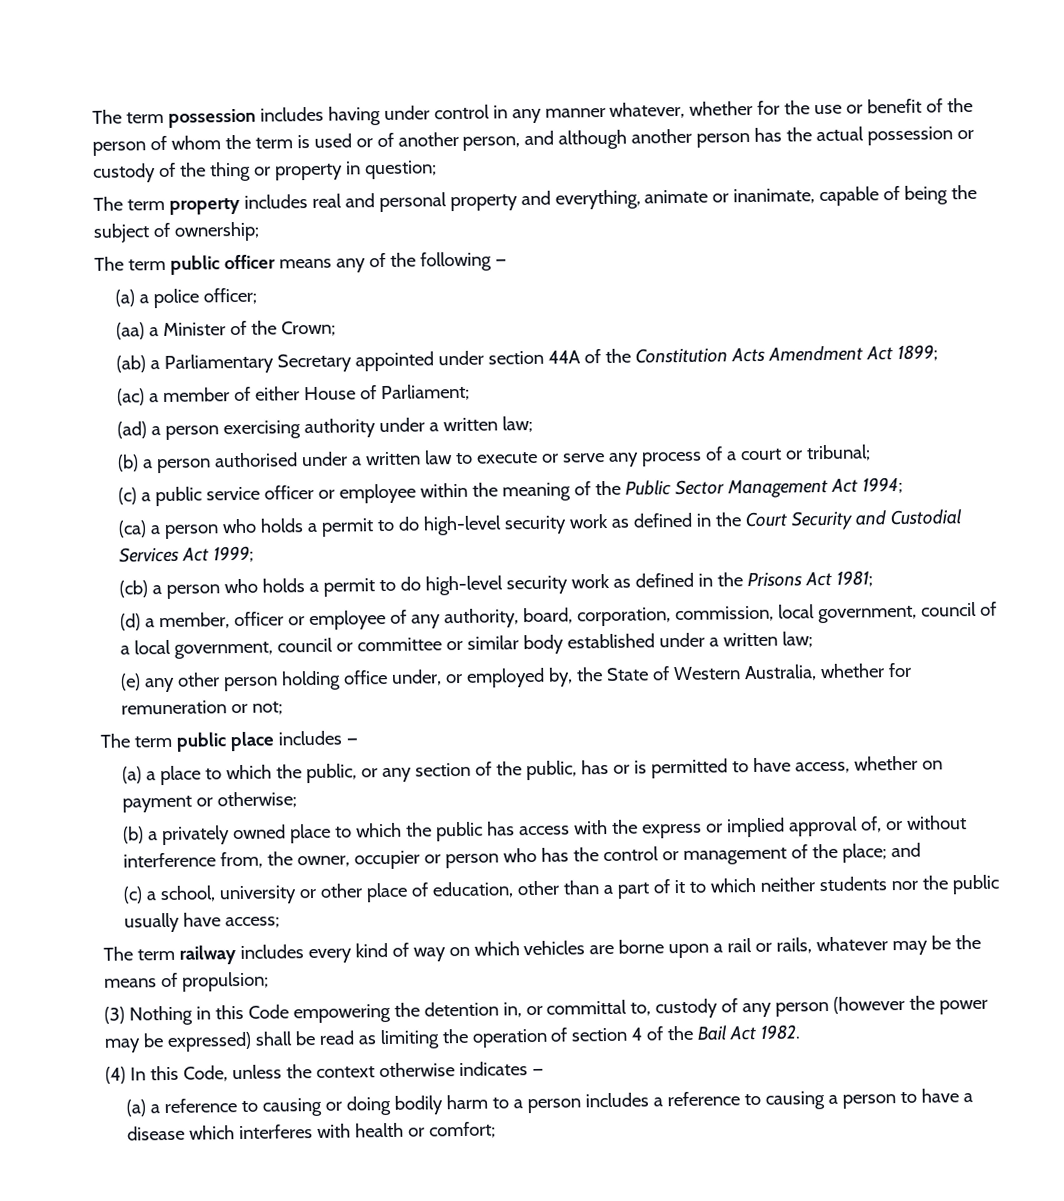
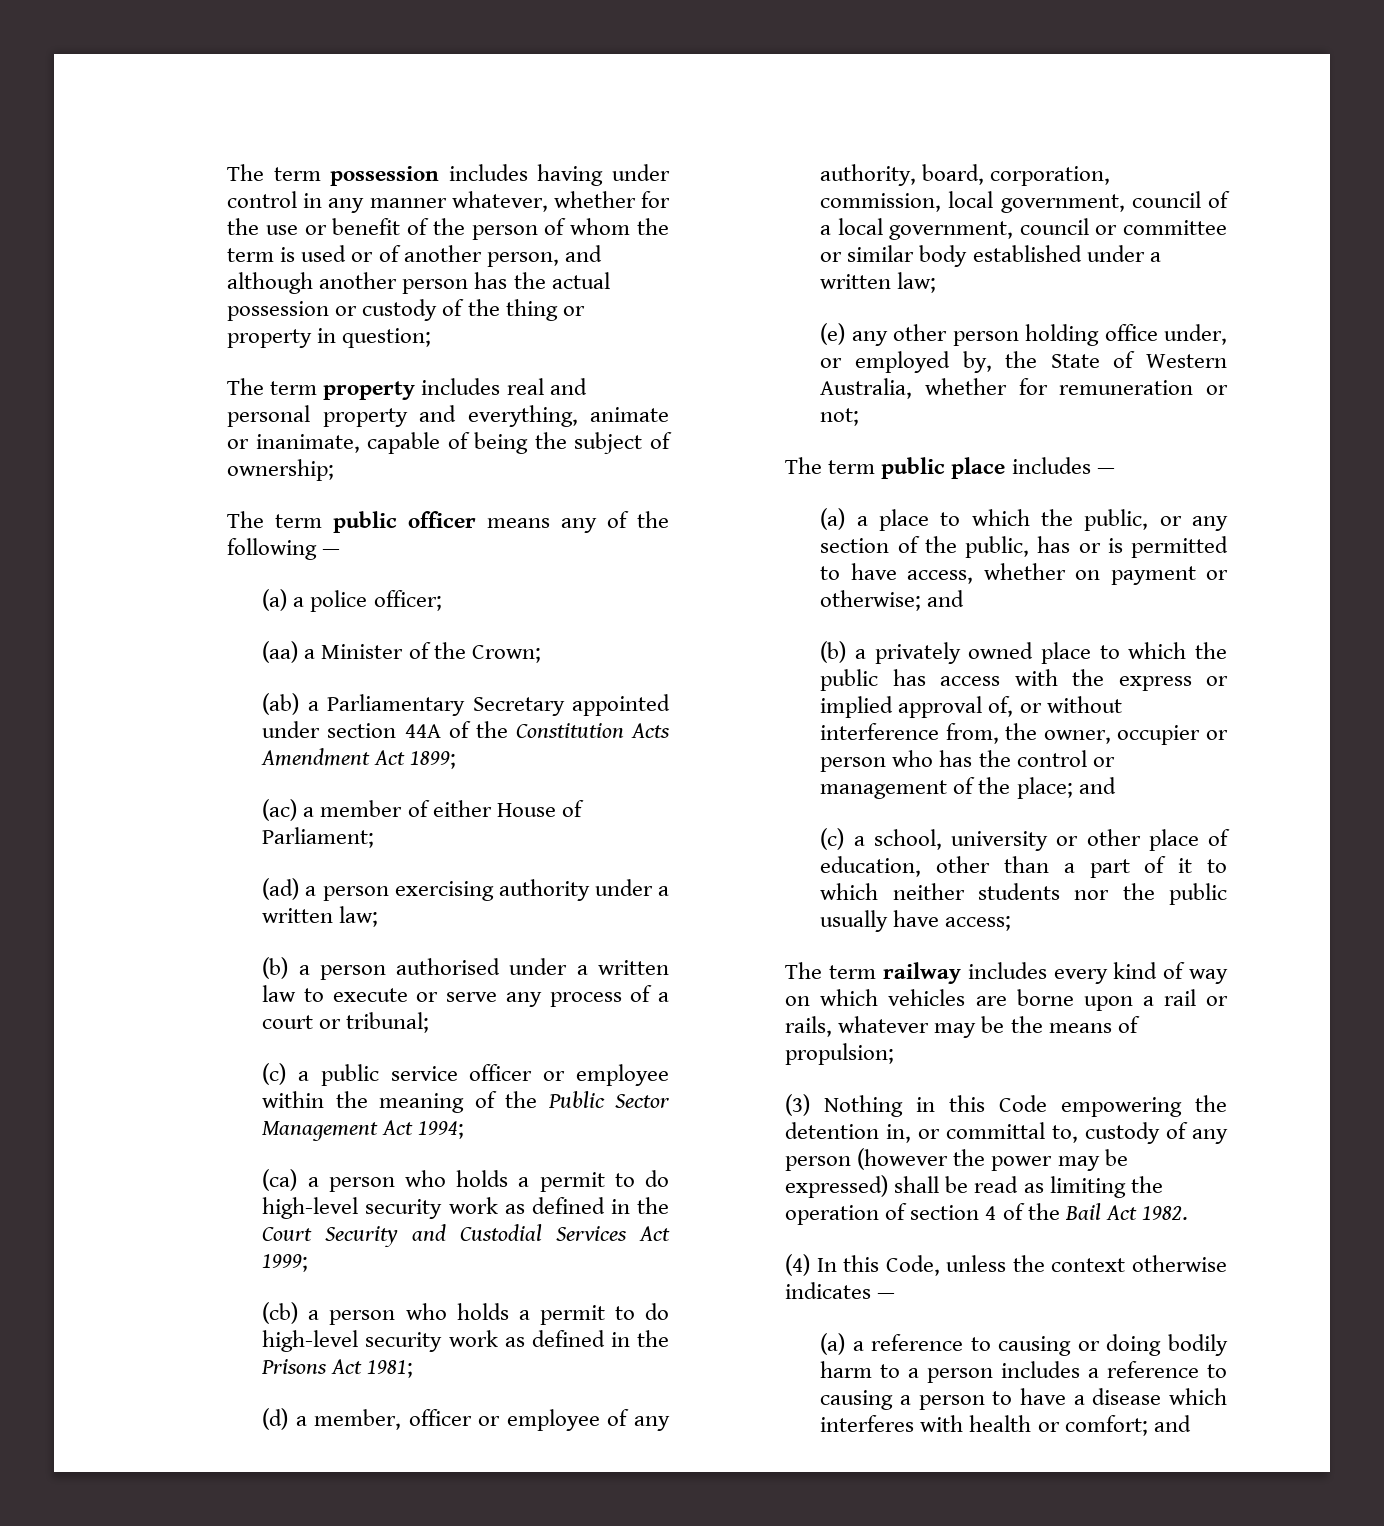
(298, 800) none -> [927,590,965,607] and
(497, 1130) none -> [1153,1415,1191,1432] and

